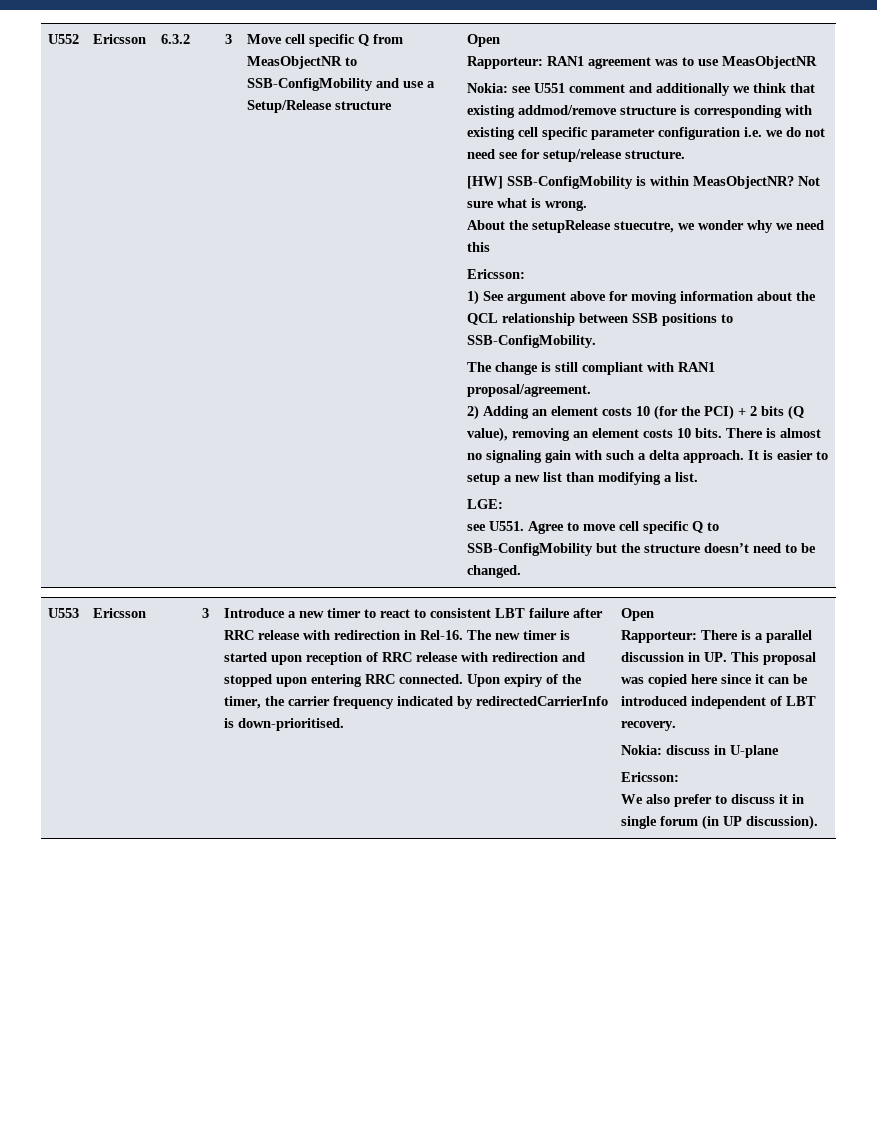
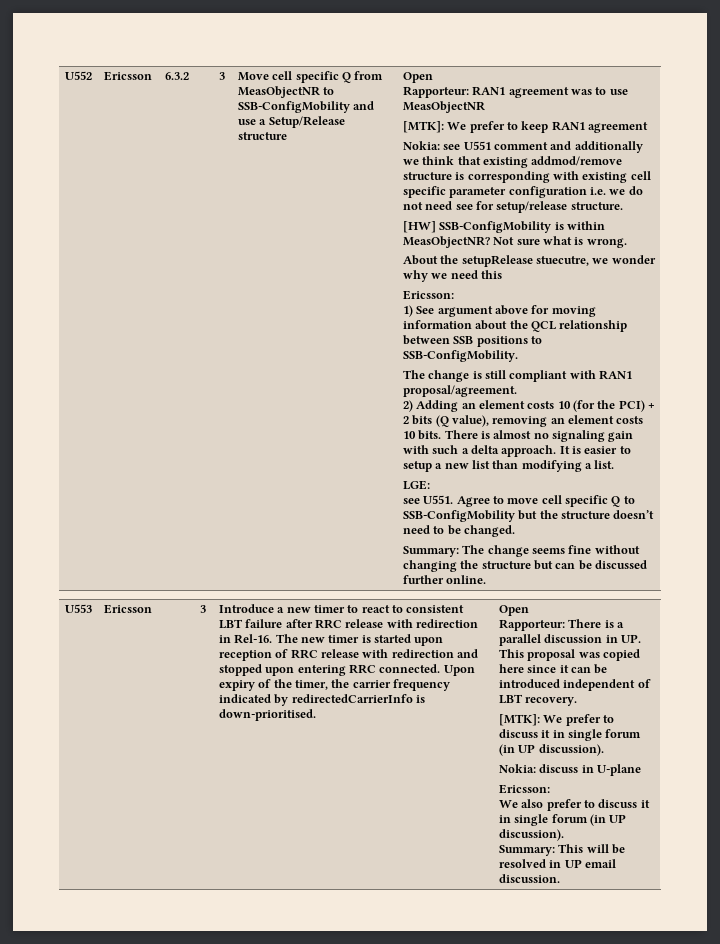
(817, 62) none -> [402,121,649,133] // [MTK]: We prefer to keep RAN1 agreement
(521, 571) none -> [402,545,640,557] [402,560,648,572] [402,575,487,584] // Summary: The change seems fine without changing the structure but can be discussed further online.
(676, 726) none -> [498,714,614,726] [498,729,642,741] [498,744,604,756] // [MTK]: We prefer to discuss it in single forum (in UP discussion).
(818, 822) none -> [498,844,625,856] [498,859,616,868] [498,874,560,883] // Summary: This will be resolved in UP email discussion.

